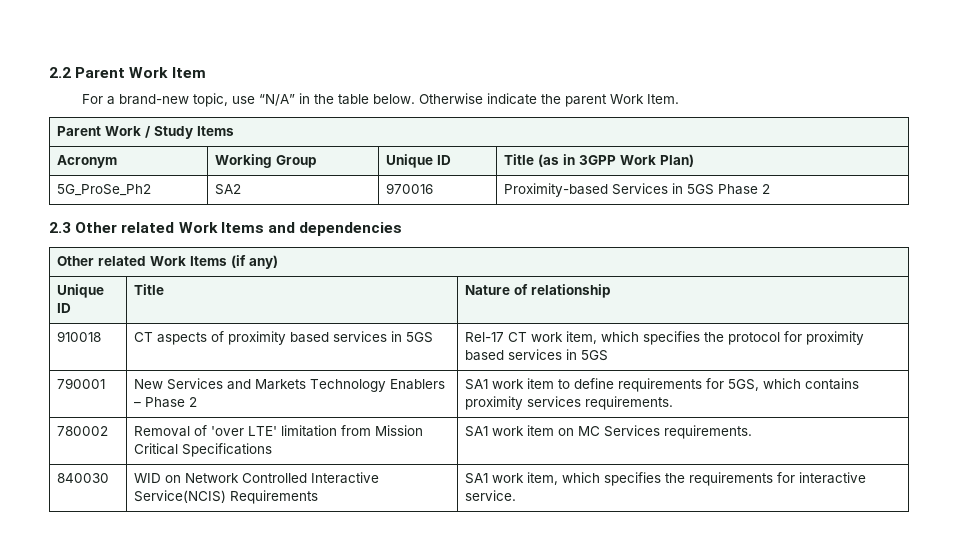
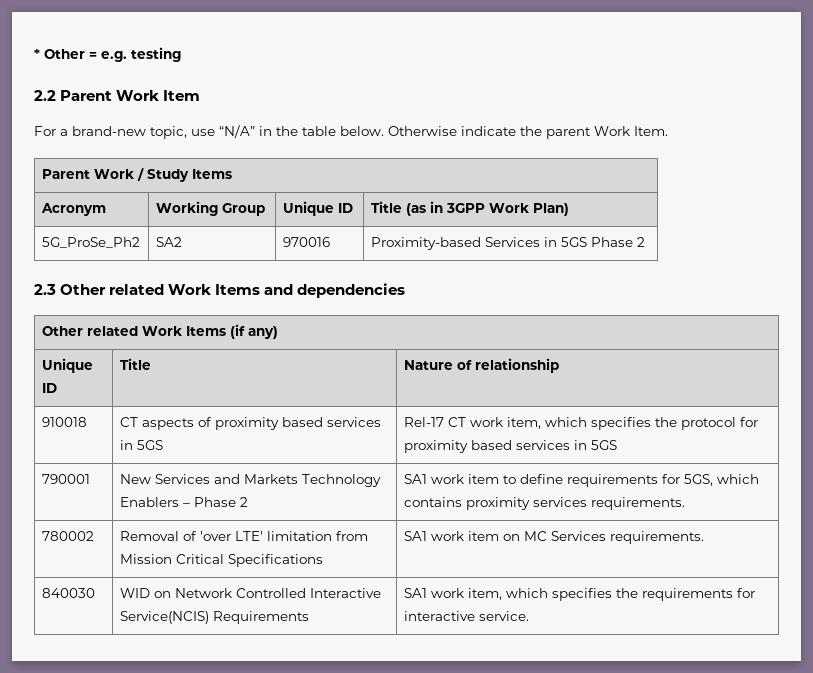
(49, 72) none -> [34,47,181,62] * Other = e.g. testing //

